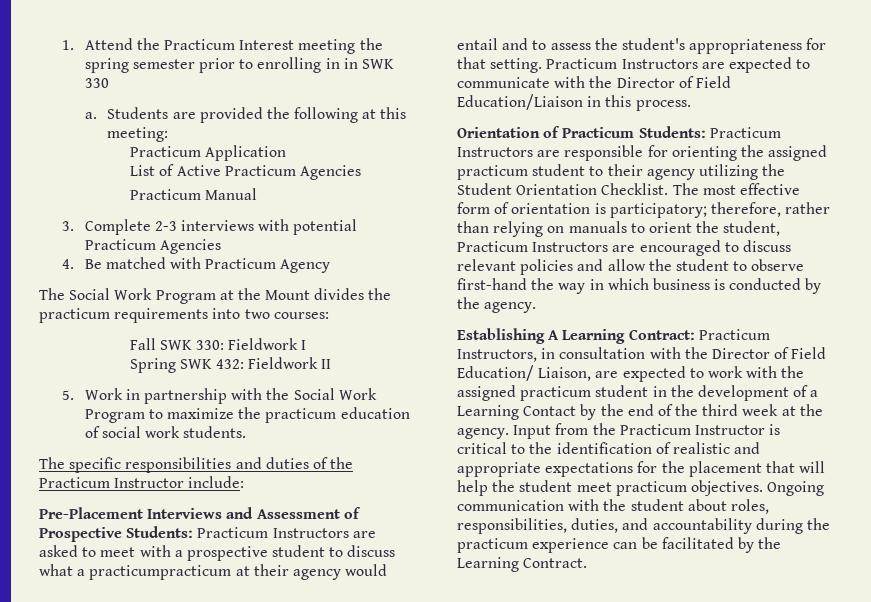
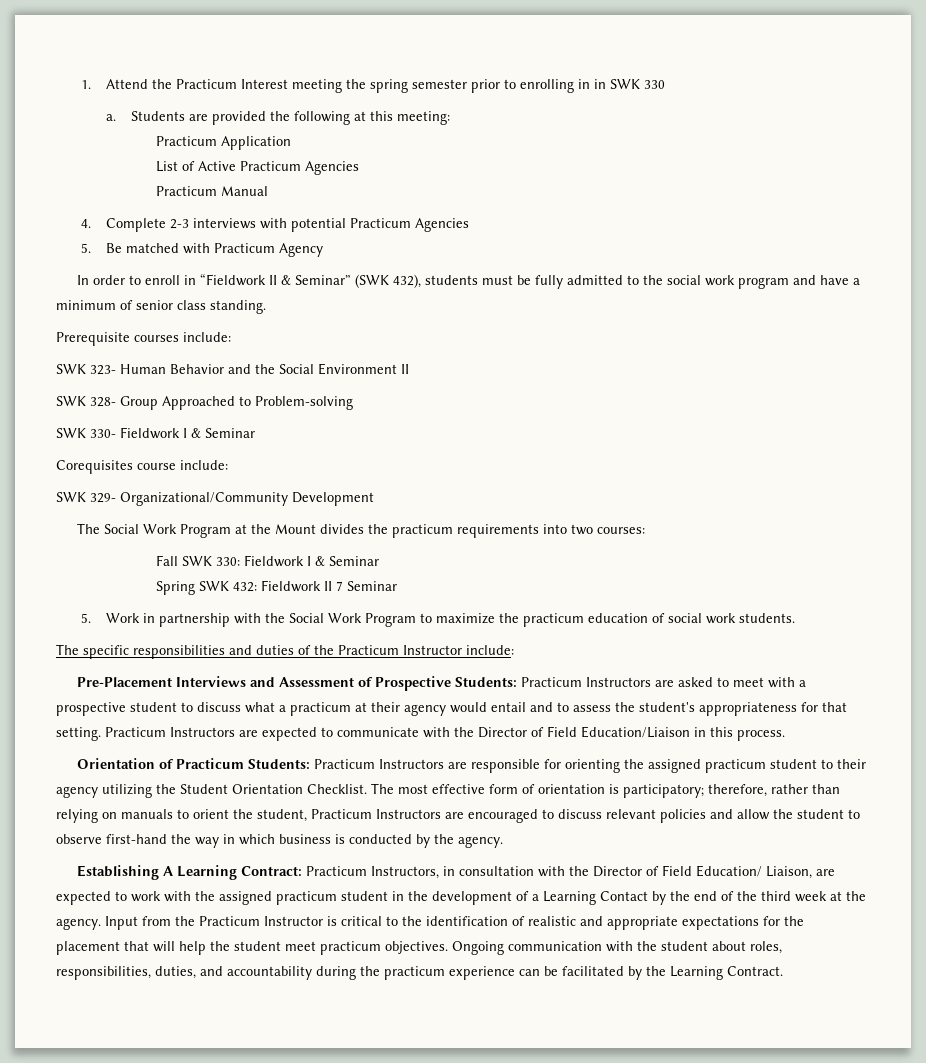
[61,221,74,231] 3. -> [81,219,92,228] 4.
[61,259,74,269] 4. -> [81,243,92,253] 5.
(331, 266) none -> [76,273,860,289] [56,300,266,314] [56,332,231,346] [56,363,409,375] [56,396,353,410] [56,427,255,439] [56,460,228,474] [56,492,374,506] // In order to enroll in “Fieldwork II & Seminar” (SWK 432), students must be fully admitted to the social work program and have a minimum of senior class standing. // Prerequisite courses include: // SWK 323- Human Behavior and the Social Environment II // SWK 328- Group Approached to Problem-solving // SWK 330- Fieldwork I & Seminar // Corequisites course include: // SWK 329- Organizational/Community Development
(306, 345) none -> [315,556,380,566] & Seminar
(331, 364) none -> [336,581,398,591] 7 Seminar
[89,565,232,580] practicumpracticum -> [290,702,351,716] practicum

